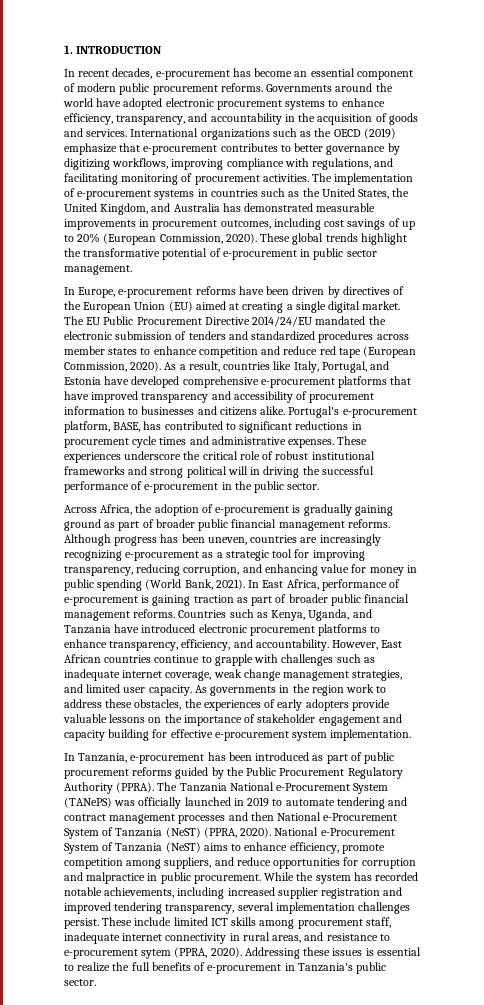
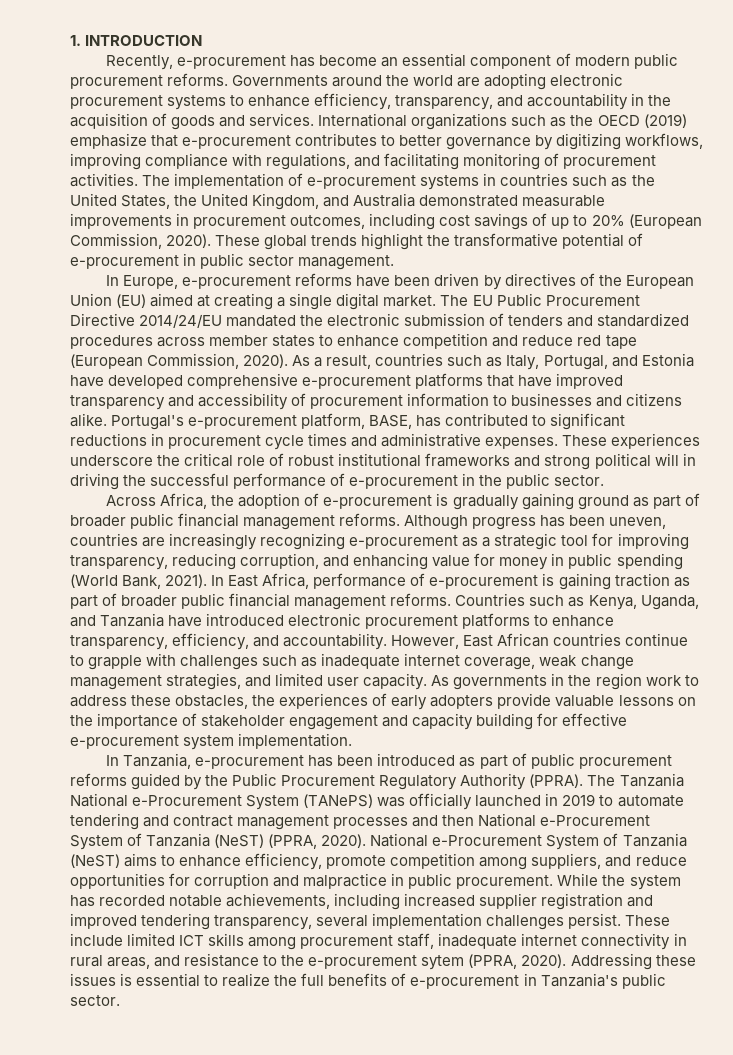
[64,68,153,79] In recent decades, -> [106,55,174,70] Recently,
[96,98,163,110] have adopted -> [457,73,547,90] are adopting
[222,203,241,212] has -> (416, 200) none
[273,361,292,370] like -> [447,355,503,367] such as
(390, 937) none -> [281,955,305,966] the

